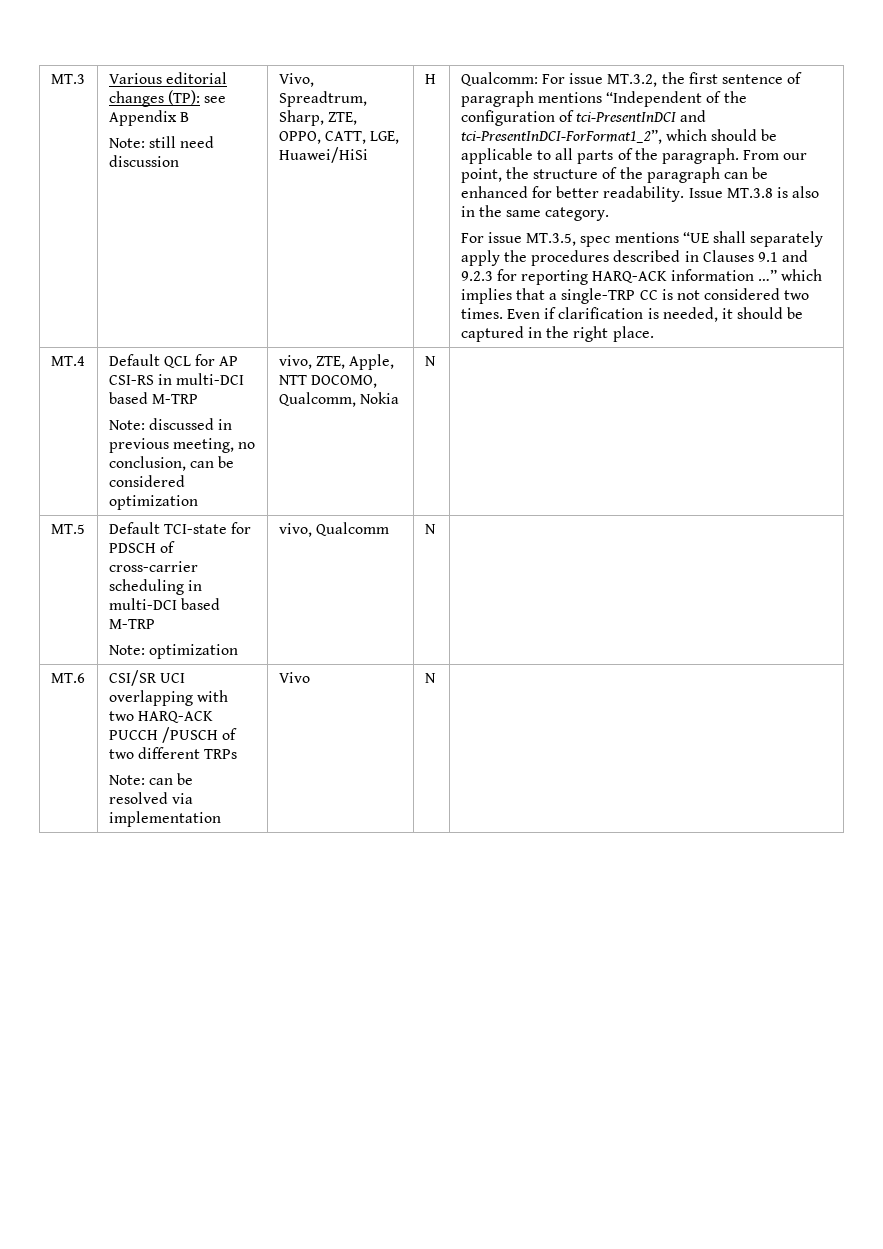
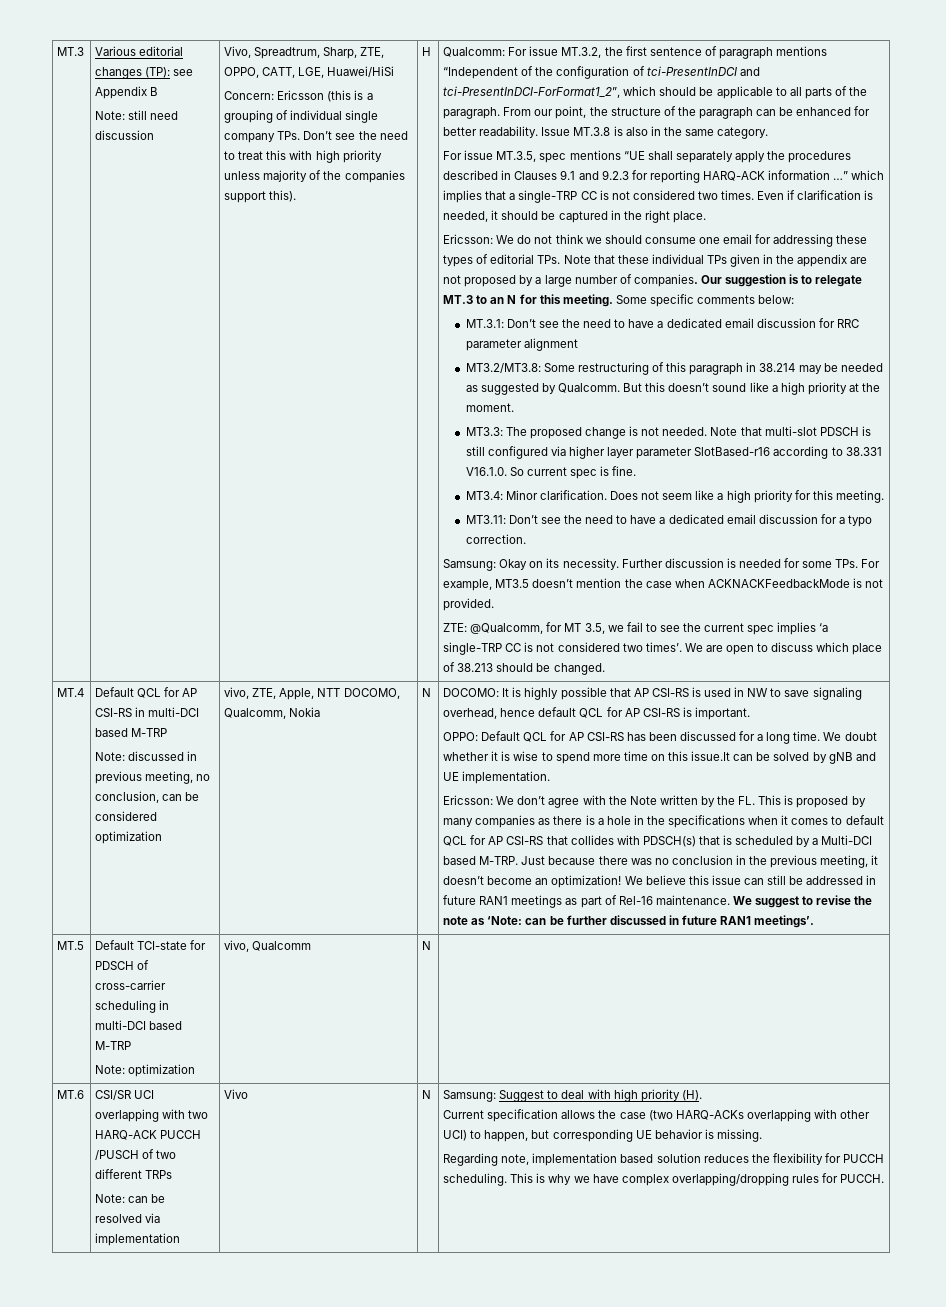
(368, 155) none -> [224,90,373,102] [224,110,379,123] [224,131,408,143] [224,150,382,163] [224,170,405,183] [224,190,297,203] // Concern: Ericsson (this is a grouping of individual single company TPs. Don’t see the need to treat this with high priority unless majority of the companies support this).
(654, 334) none -> [443,234,868,247] [443,254,868,267] [443,274,863,287] [443,294,795,307] [465,318,859,328] [465,338,578,351] [465,362,883,375] [465,382,881,395] [465,403,514,412] [465,426,871,439] [465,446,882,459] [465,466,637,479] [465,490,884,503] [465,514,873,527] [465,534,526,544] [443,558,881,571] [443,578,884,591] [443,598,495,611] [443,622,829,635] [443,642,883,655] [443,662,605,675] // Ericsson: We do not think we should consume one email for addressing these types of editorial TPs. Note that these individual TPs given in the appendix are not proposed by a large number of companies. Our suggestion is to relegate MT.3 to an N for this meeting. Some specific comments below: // MT.3.1: Don’t see the need to have a dedicated email discussion for RRC parameter alignment // MT3.2/MT3.8: Some restructuring of this paragraph in 38.214 may be needed as suggested by Qualcomm. But this doesn’t sound like a high priority at the moment. // MT3.3: The proposed change is not needed. Note that multi-slot PDSCH is still configured via higher layer parameter SlotBased-r16 according to 38.331 V16.1.0. So current spec is fine. // MT3.4: Minor clarification. Does not seem like a high priority for this meeting. // MT3.11: Don’t see the need to have a dedicated email discussion for a typo correction. // Samsung: Okay on its necessity. Further discussion is needed for some TPs. For example, MT3.5 doesn’t mention the case when ACKNACKFeedbackMode is not provided. // ZTE: @Qualcomm, for MT 3.5, we fail to see the current spec implies ‘a single-TRP CC is not considered two times’. We are open to discuss which place of 38.213 should be changed.
(436, 361) none -> [443,687,862,700] [443,707,750,720] [443,731,877,744] [443,751,876,764] [443,771,551,784] [443,795,866,808] [443,815,884,828] [443,835,873,847] [443,855,879,868] [443,875,877,888] [443,895,873,908] [443,915,815,928] DOCOMO: It is highly possible that AP CSI-RS is used in NW to save signaling overhead, hence default QCL for AP CSI-RS is important. // OPPO: Default QCL for AP CSI-RS has been discussed for a long time. We doubt whether it is wise to spend more time on this issue.It can be solved by gNB and UE implementation. // Ericsson: We don’t agree with the Note written by the FL. This is proposed by many companies as there is a hole in the specifications when it comes to default QCL for AP CSI-RS that collides with PDSCH(s) that is scheduled by a Multi-DCI based M-TRP. Just because there was no conclusion in the previous meeting, it doesn’t become an optimization! We believe this issue can still be addressed in future RAN1 meetings as part of Rel-16 maintenance. We suggest to revise the note as ‘Note: can be further discussed in future RAN1 meetings’.
(436, 678) none -> [443,1089,702,1102] [443,1109,871,1122] [443,1129,762,1142] [443,1153,885,1166] [443,1173,885,1186] Samsung: Suggest to deal with high priority (H). // Current specification allows the case (two HARQ-ACKs overlapping with other UCI) to happen, but corresponding UE behavior is missing. // Regarding note, implementation based solution reduces the flexibility for PUCCH scheduling. This is why we have complex overlapping/dropping rules for PUCCH.

